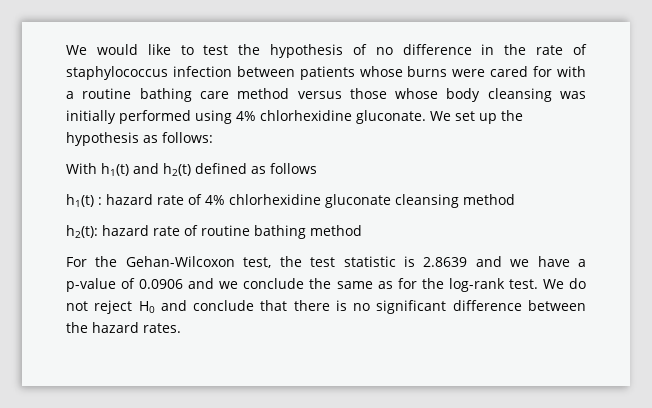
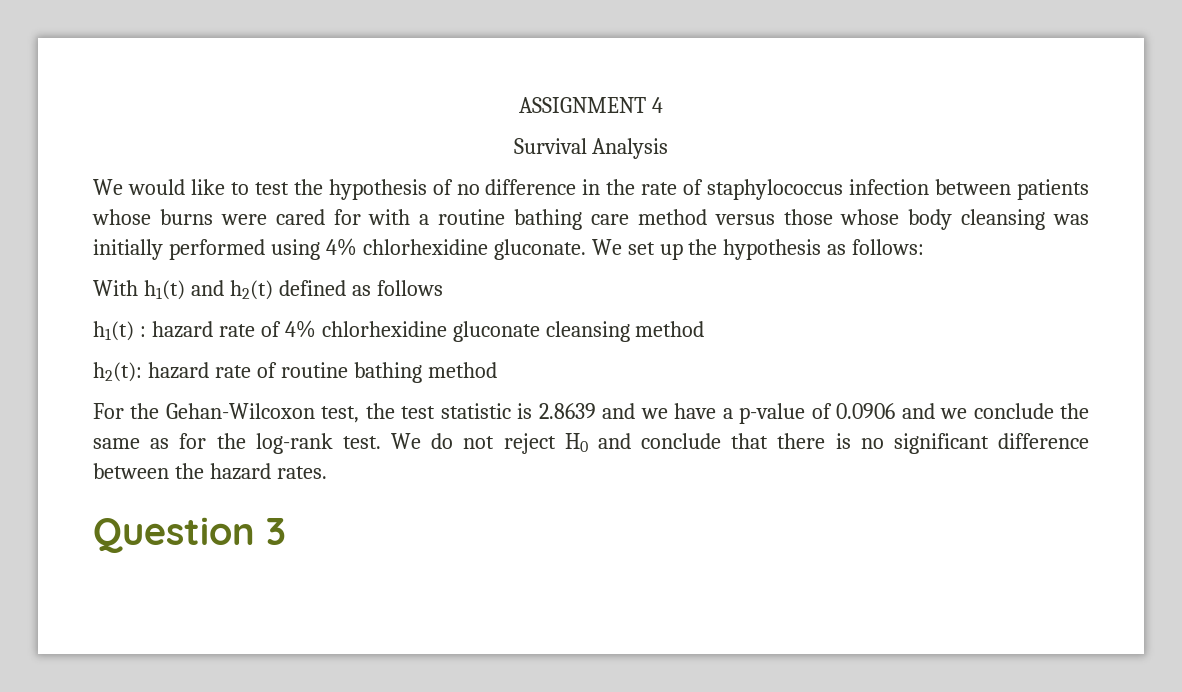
(66, 50) none -> [519,97,663,113] [513,138,669,159] ASSIGNMENT 4 // Survival Analysis //
(181, 328) none -> [93,517,286,553] // Question 3

